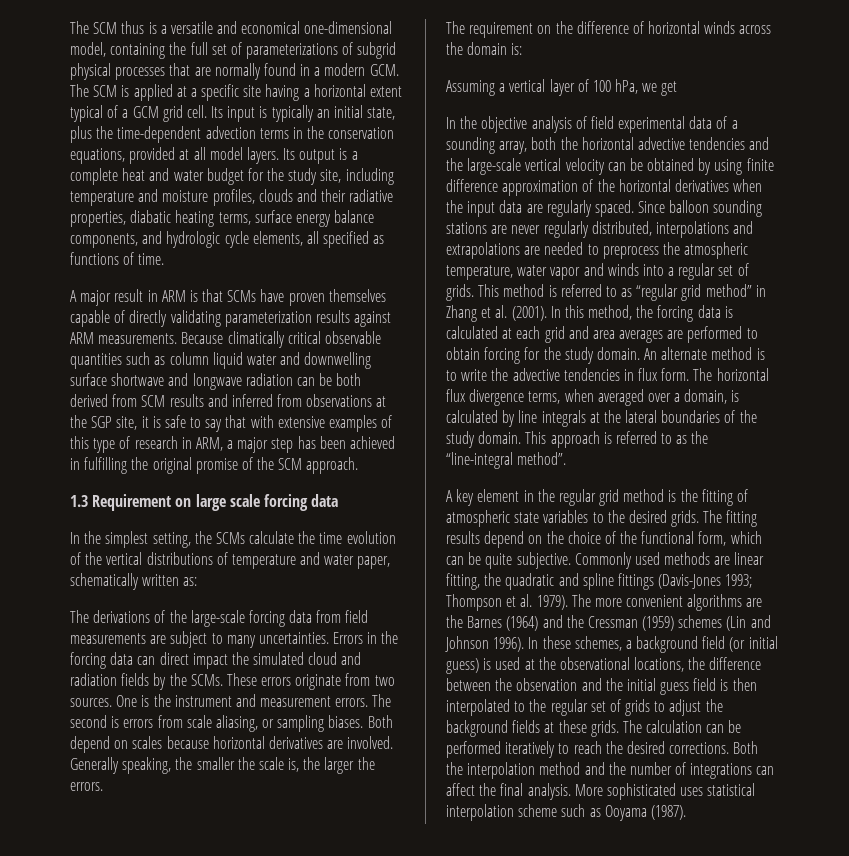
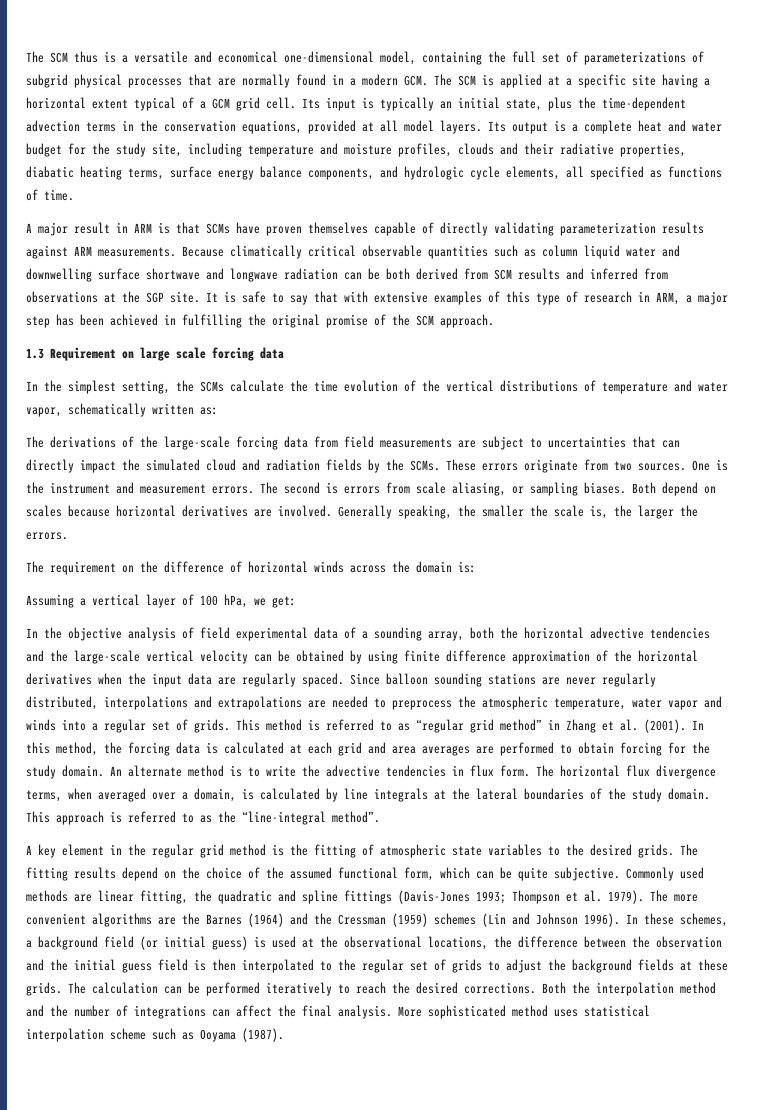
[116,416,149,430] site, it -> [170,291,218,303] site. It
[357,556,391,569] paper, -> [26,407,62,417] vapor,
[226,631,399,648] [70,652,189,669] many uncertainties. Errors in the forcing data can direct -> [548,436,680,448] [26,459,74,473] uncertainties that can directly
[661,81,678,96] get -> [272,596,296,608] get:
(638, 537) none -> [290,867,332,879] assumed
(676, 791) none -> [512,1005,548,1017] method

